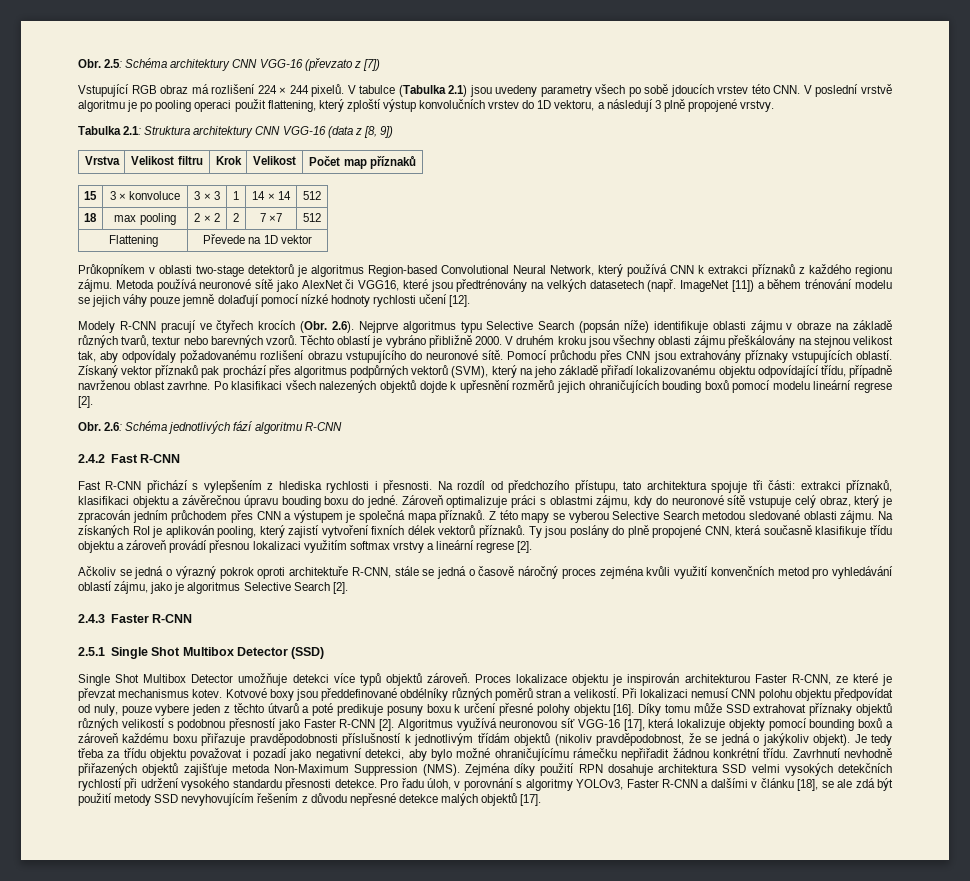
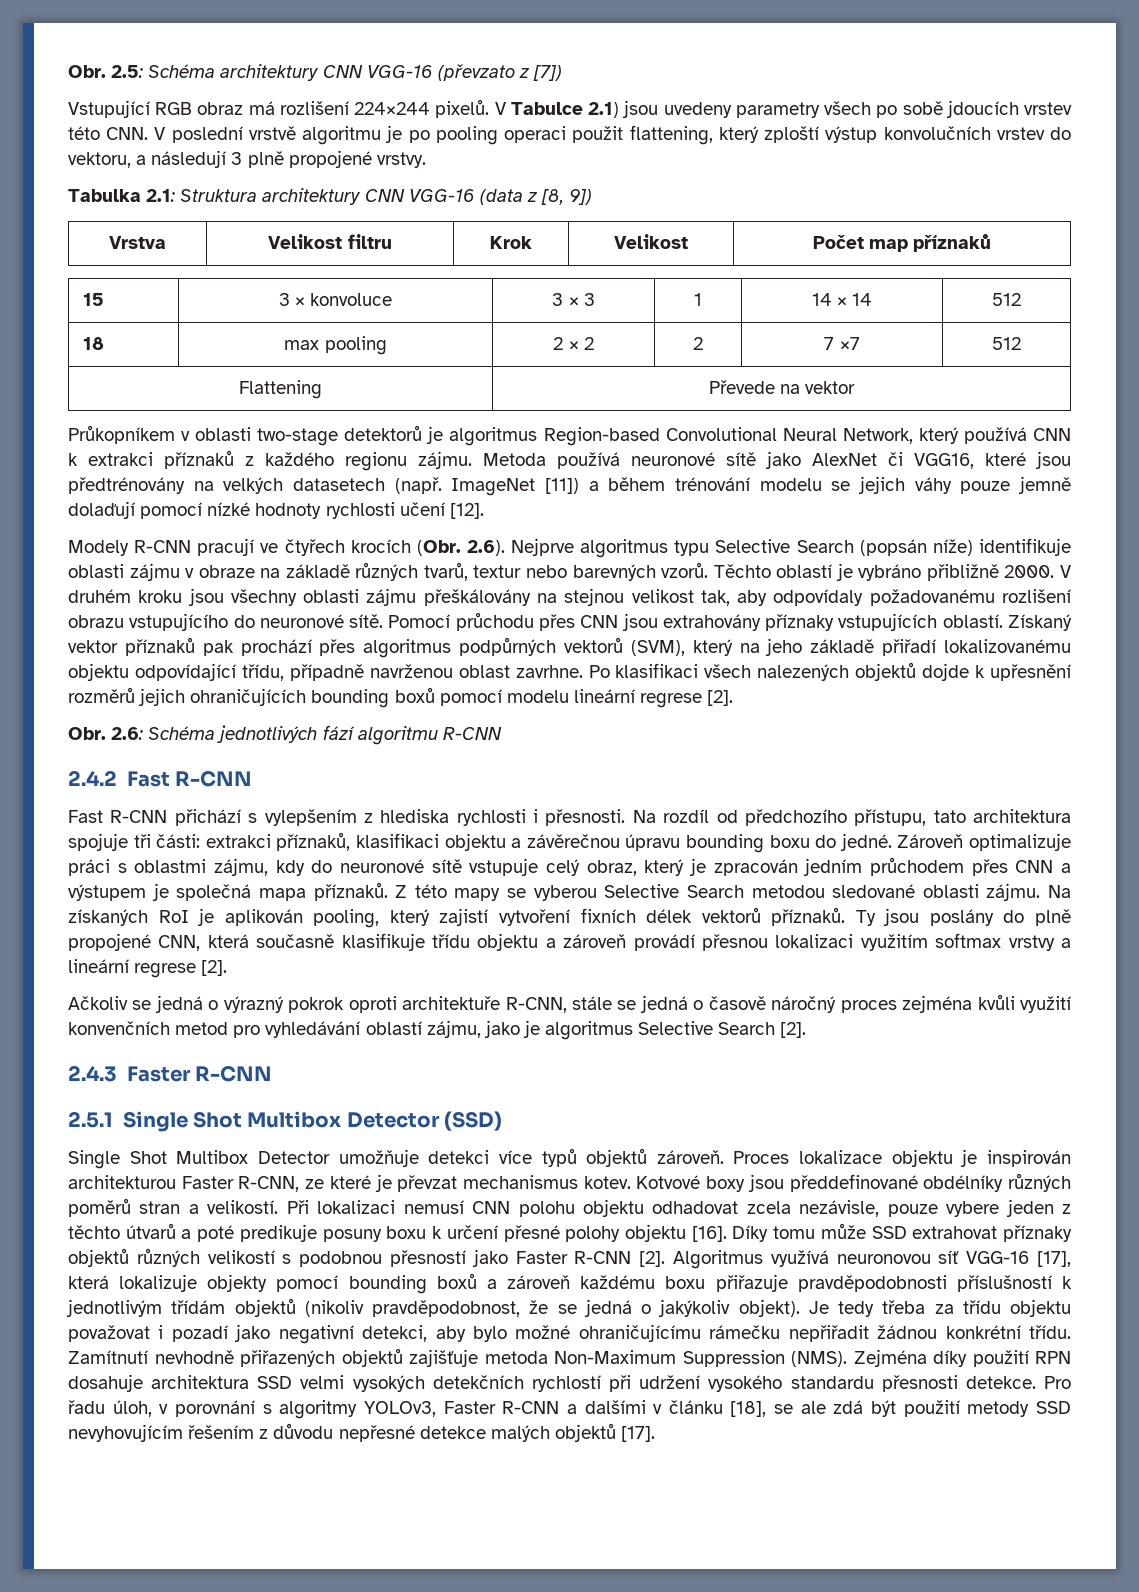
[257,84,446,97] 224 × 244 pixelů. V tabulce (Tabulka -> [354,99,583,118] 224×244 pixelů. V Tabulce
[537,100,552,109] 1D -> (1072, 133) none
[263,235,278,244] 1D -> (800, 389) none
[662,381,702,393] bouding -> [311,689,390,708] bounding
[281,496,321,508] bouding -> [686,834,765,853] bounding
[834,688,894,701] [78,704,118,716] předpovídat od nuly, -> [652,1200,880,1217] odhadovat zcela nezávisle,
[792,748,841,758] Zavrhnutí -> [68,1350,148,1364] Zamítnutí

